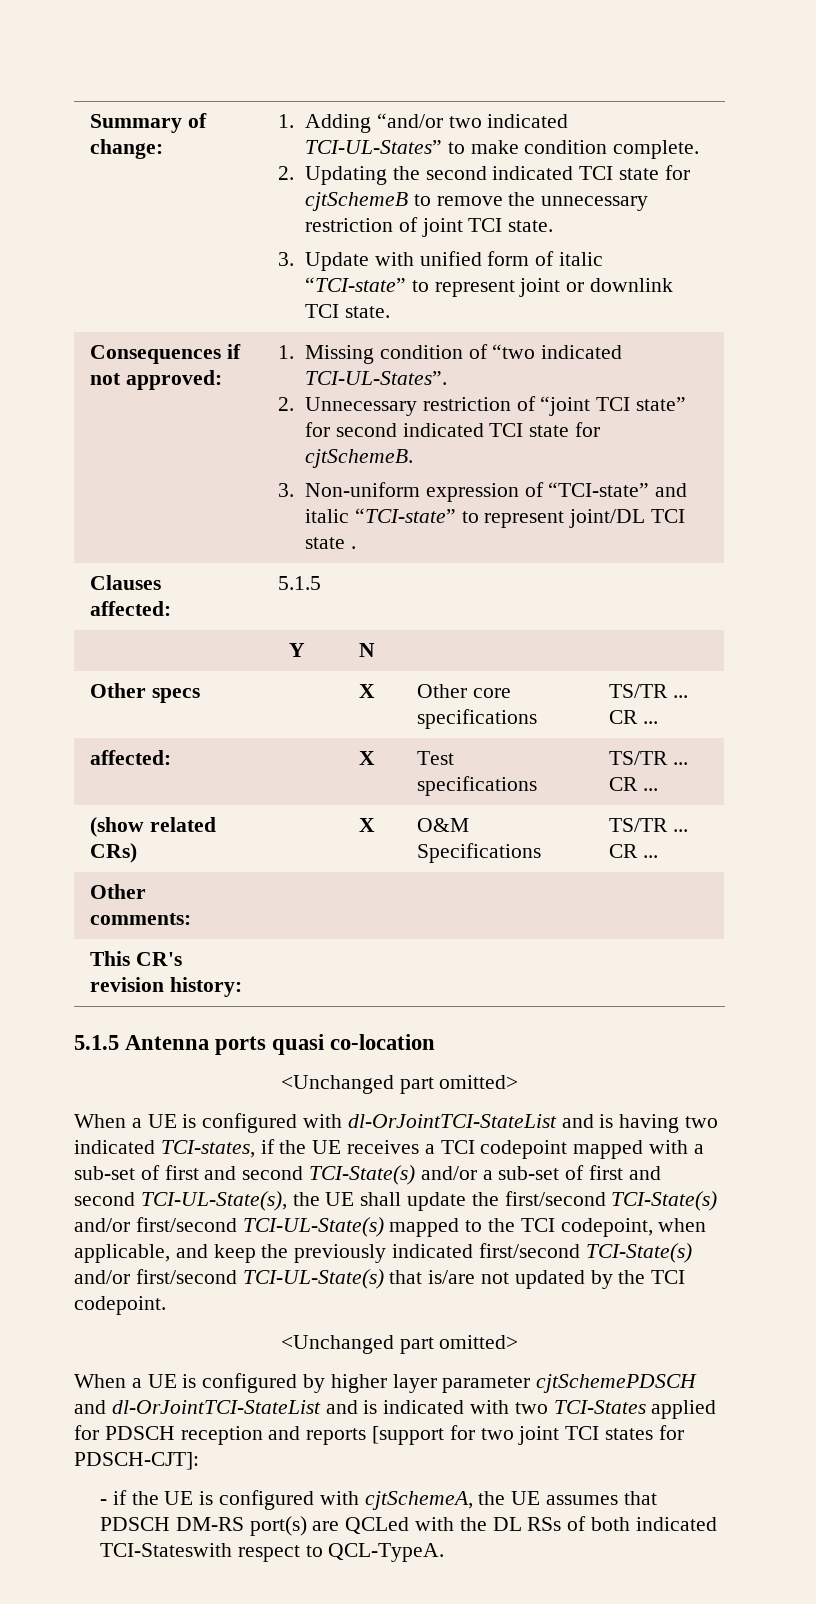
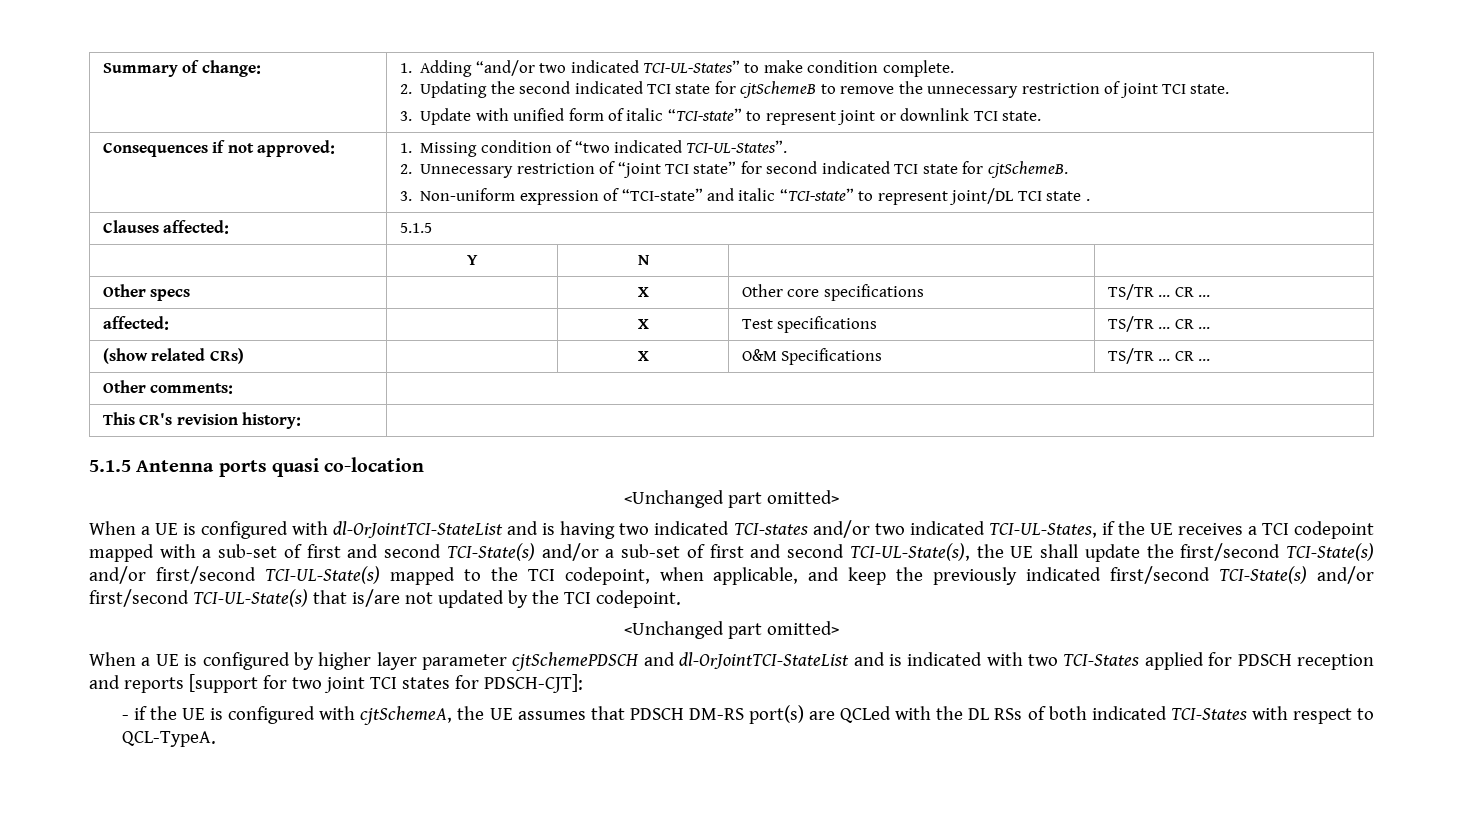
[160,1140,255,1158] TCI-states, -> [733,520,1097,538] TCI-states and/or two indicated TCI-UL-States,
[99,1543,232,1557] TCI-Stateswith -> [1170,706,1288,720] TCI-States with

